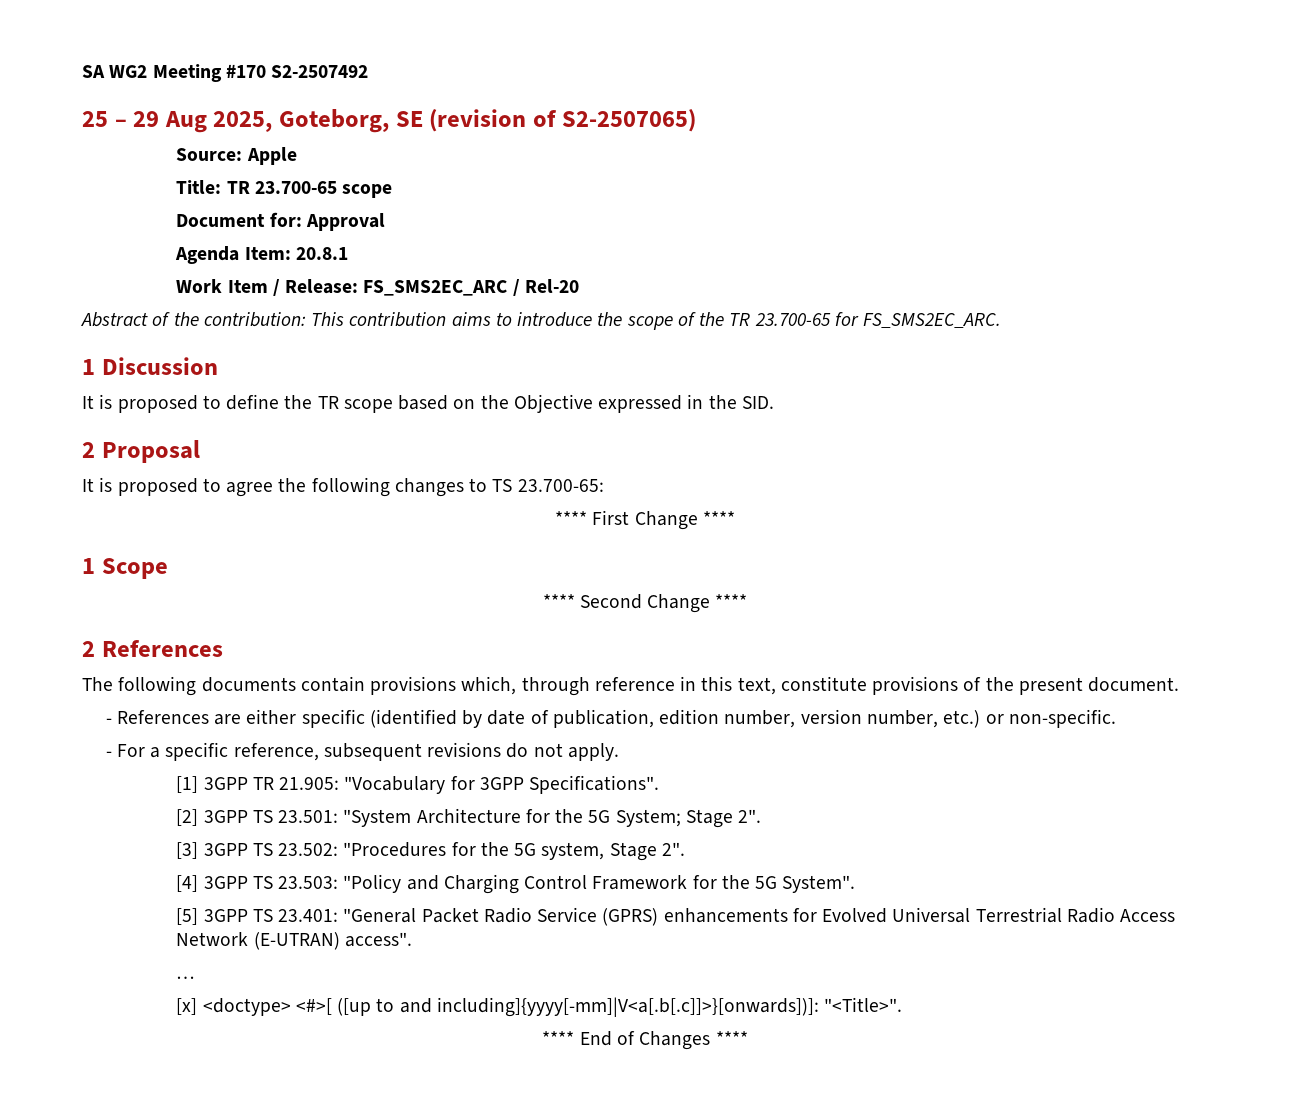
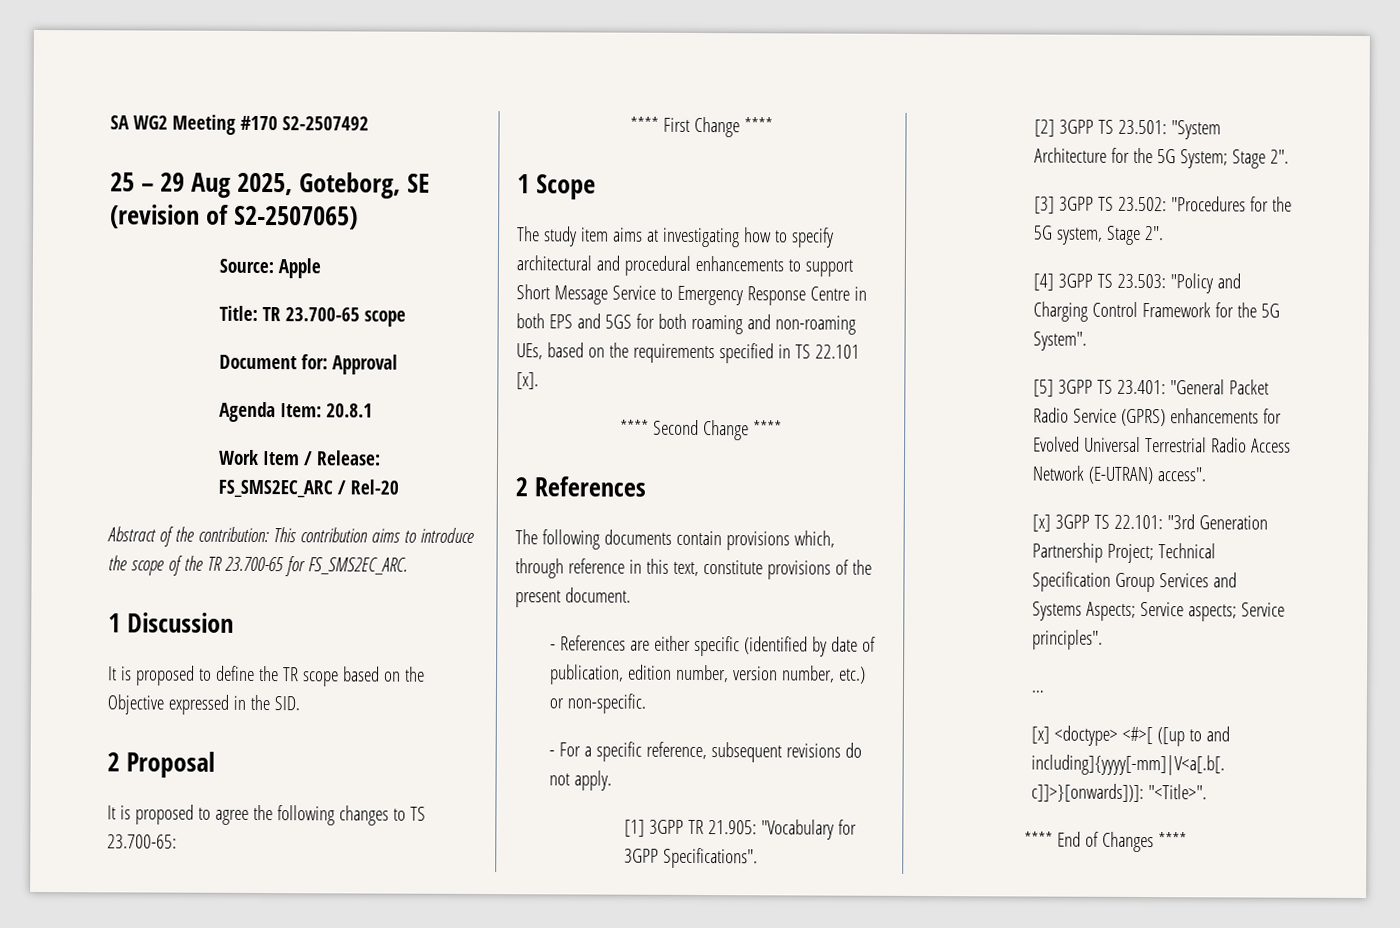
(168, 568) none -> [517,226,834,248] [516,255,853,277] [516,284,867,306] [516,313,856,335] [516,342,860,364] [516,372,539,390] // The study item aims at investigating how to specify architectural and procedural enhancements to support Short Message Service to Emergency Response Centre in both EPS and 5GS for both roaming and non-roaming UEs, based on the requirements specified in TS 22.101 [x].
(412, 939) none -> [1032,514,1269,532] [1032,542,1217,564] [1032,571,1238,593] [1032,601,1286,622] [1032,629,1104,650] // [x] 3GPP TS 22.101: "3rd Generation Partnership Project; Technical Specification Group Services and Systems Aspects; Service aspects; Service principles".

